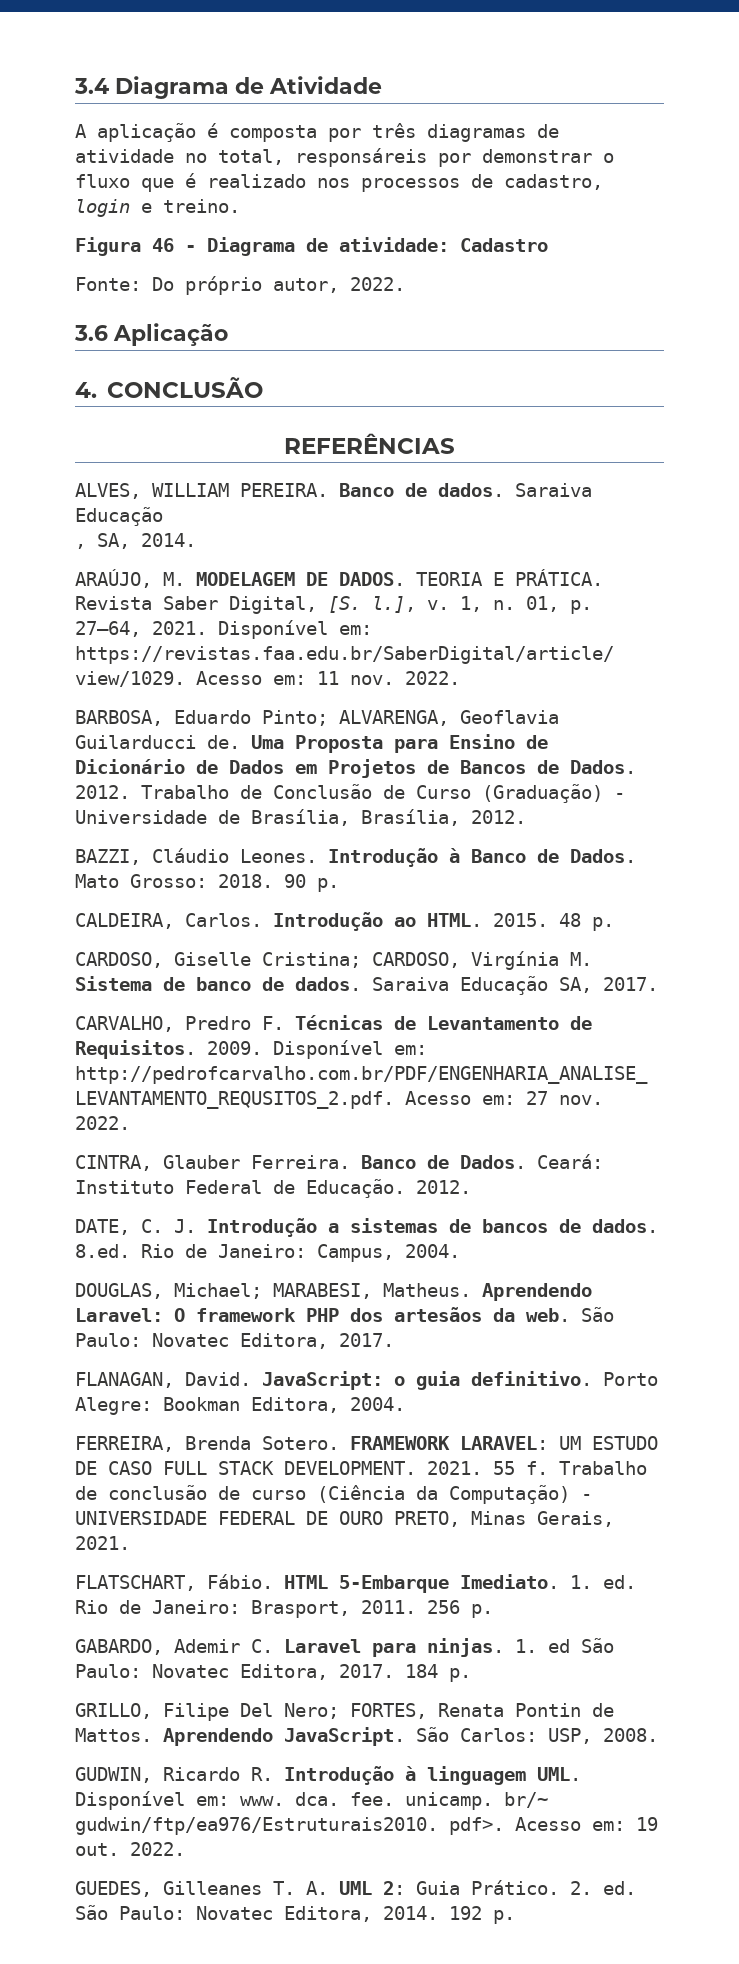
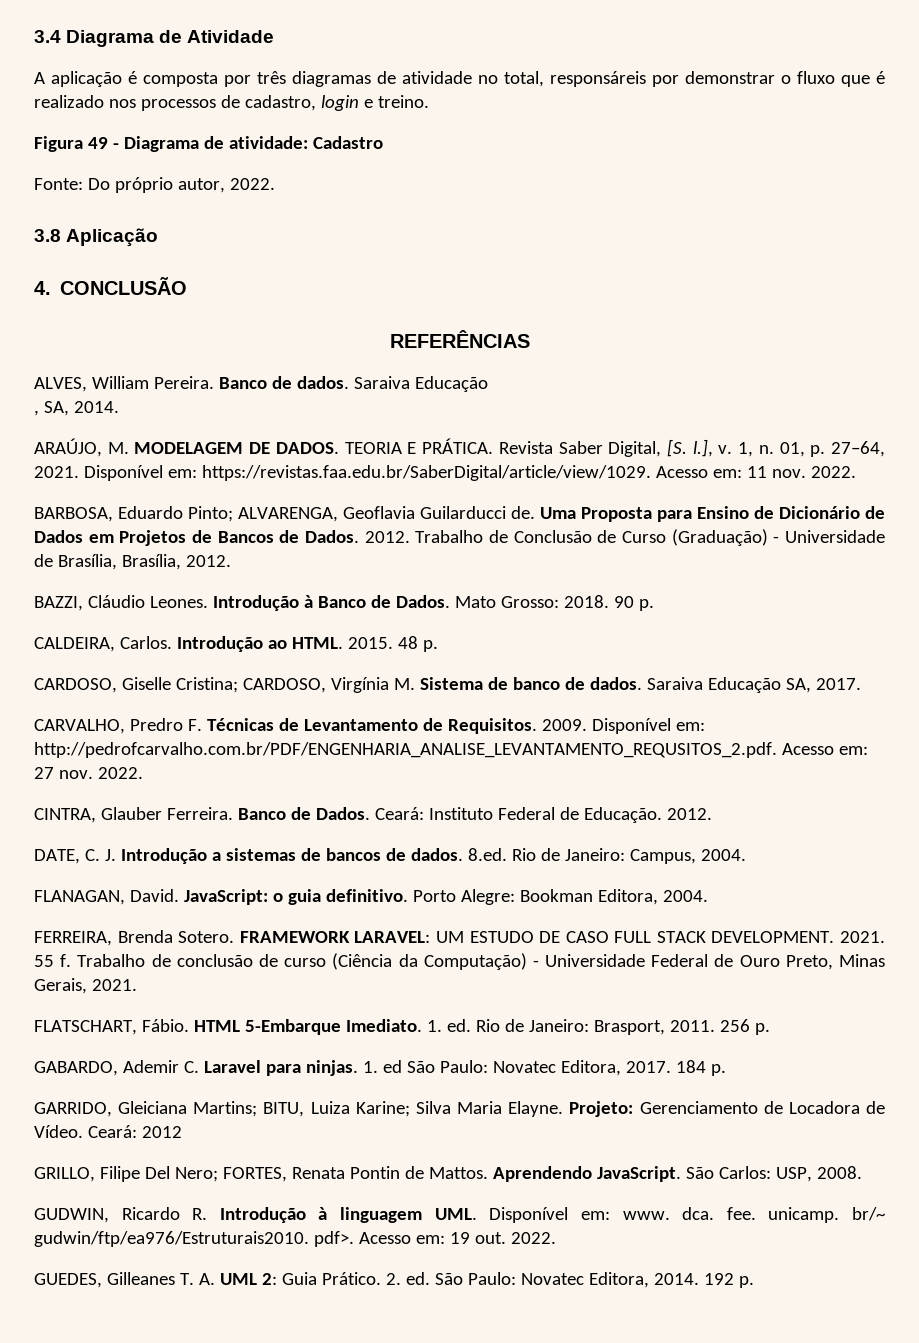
[152,238,174,252] 46 -> [87,137,108,149] 49
[74,325,108,341] 3.6 -> [34,229,61,242] 3.8
[152,483,328,497] WILLIAM PEREIRA. -> [91,376,214,389] William Pereira.
[75,1283,592,1301] [75,1307,614,1322] [75,1333,394,1349] // DOUGLAS, Michael; MARABESI, Matheus. Aprendendo Laravel: O framework PHP dos artesãos da web. São Paulo: Novatec Editora, 2017. -> (746, 855) none
[75,1511,460,1527] UNIVERSIDADE FEDERAL DE OURO PRETO, -> [545,954,833,970] Universidade Federal de Ouro Preto,
(471, 1675) none -> [34,1101,885,1117] [34,1125,182,1138] // GARRIDO, Gleiciana Martins; BITU, Luiza Karine; Silva Maria Elayne. Projeto: Gerenciamento de Locadora de Vídeo. Ceará: 2012

